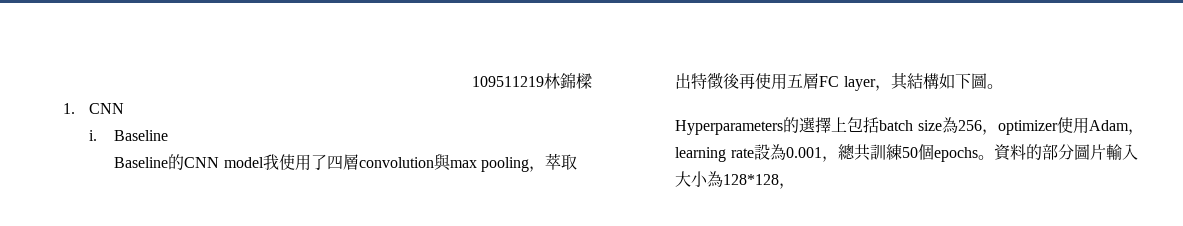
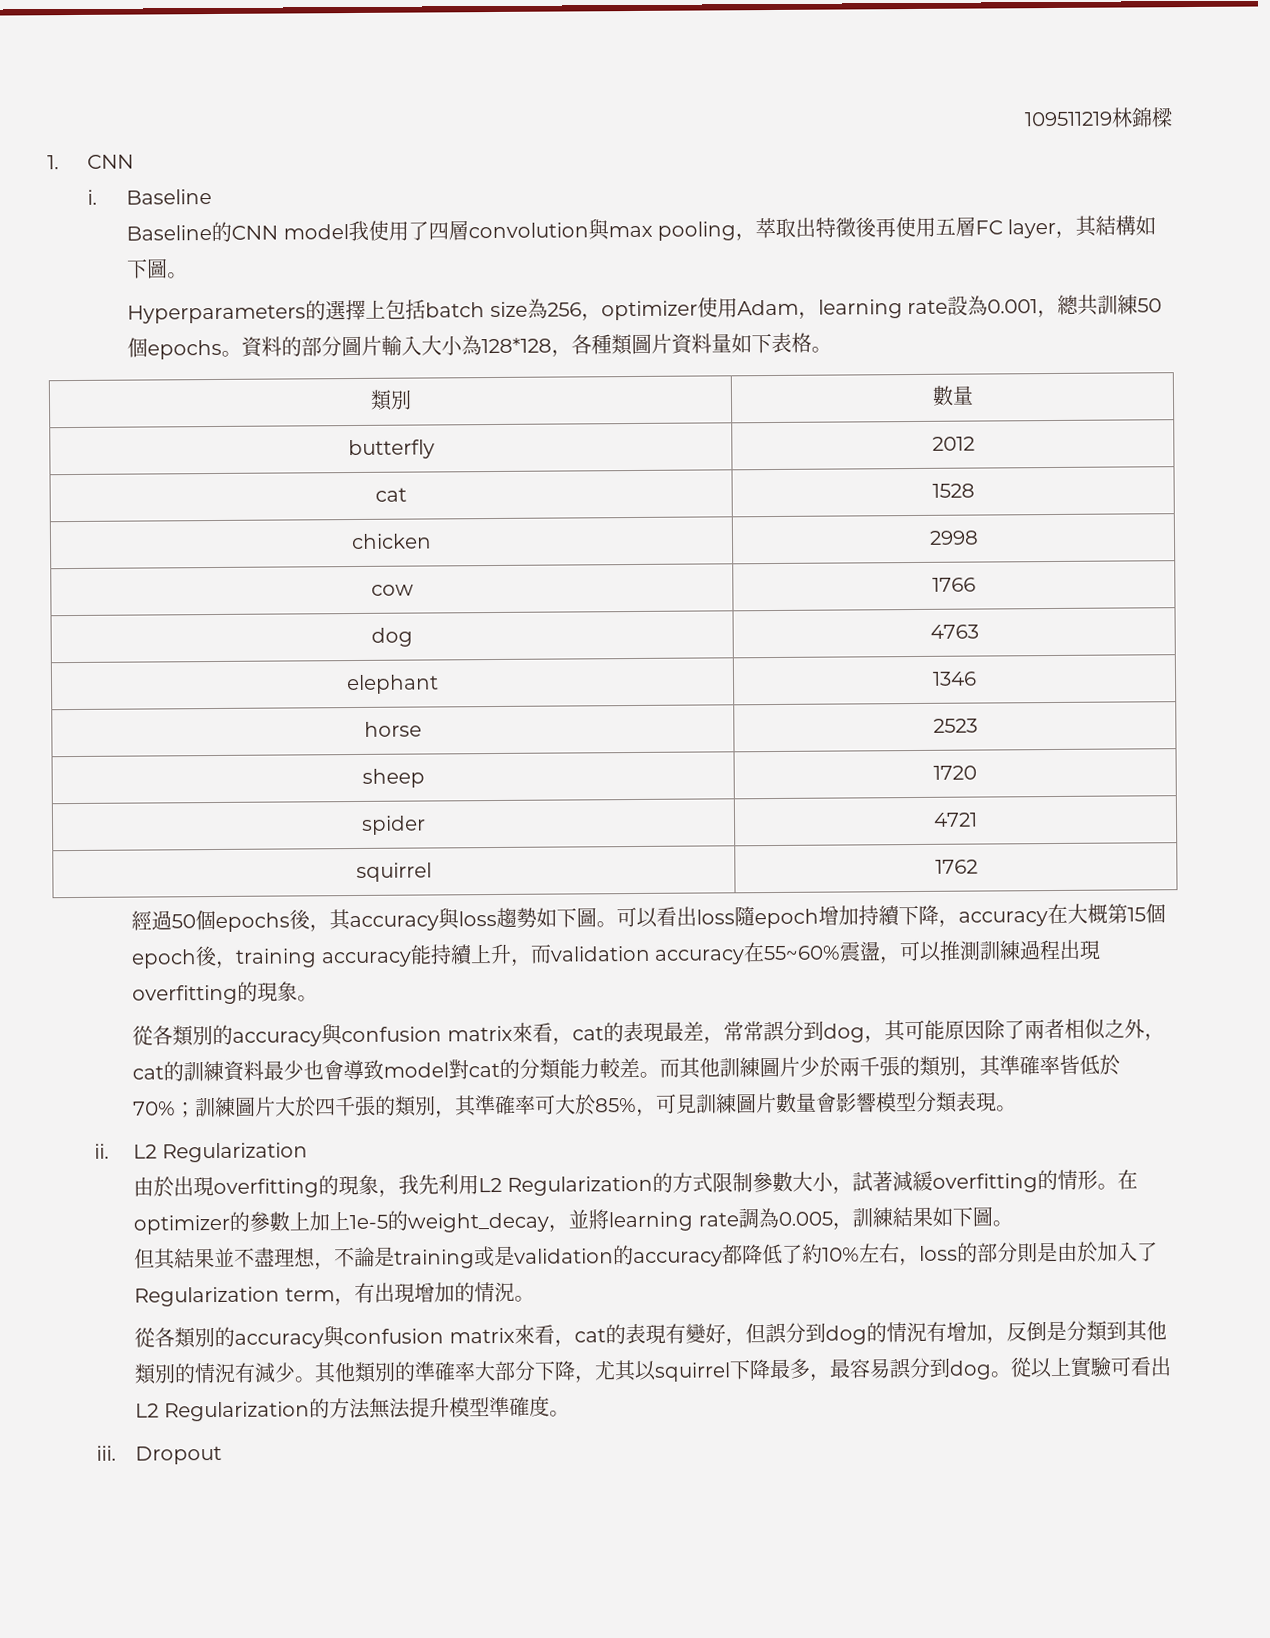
(796, 186) none -> [571,332,833,356] [369,389,412,411] [931,385,974,406] [347,439,435,460] [931,436,975,451] [375,487,407,502] [931,483,975,498] [351,533,432,550] [928,530,979,545] [370,584,414,596] [932,577,976,592] [371,627,413,647] [929,624,979,639] [346,674,439,695] [932,671,977,686] [364,721,422,737] [932,718,978,733] [361,768,425,788] [933,765,977,780] [361,815,426,835] [933,812,978,827] [356,862,432,882] [934,859,978,874] [131,903,1167,933] [131,939,1102,970] [132,981,319,1005] [132,1018,1165,1047] [132,1054,1121,1082] [133,1091,1018,1119] [93,1142,308,1163] [133,1169,1138,1199] [133,1206,1013,1235] [134,1241,1159,1271] [134,1281,535,1307] [134,1320,1167,1349] [134,1356,1173,1385] [135,1395,570,1422] [95,1445,223,1465] 各種類圖片資料量如下表格。 // 類別 | 數量 // butterfly | 2012 // cat | 1528 // chicken | 2998 // cow | 1766 // dog | 4763 // elephant | 1346 // horse | 2523 // sheep | 1720 // spider | 4721 // squirrel | 1762 // 經過50個epochs後，其accuracy與loss趨勢如下圖。可以看出loss隨epoch增加持續下降，accuracy在大概第15個epoch後，training accuracy能持續上升，而validation accuracy在55~60%震盪，可以推測訓練過程出現overfitting的現象。 // 從各類別的accuracy與confusion matrix來看，cat的表現最差，常常誤分到dog，其可能原因除了兩者相似之外，cat的訓練資料最少也會導致model對cat的分類能力較差。而其他訓練圖片少於兩千張的類別，其準確率皆低於70%；訓練圖片大於四千張的類別，其準確率可大於85%，可見訓練圖片數量會影響模型分類表現。 // ii. L2 Regularization // 由於出現overfitting的現象，我先利用L2 Regularization的方式限制參數大小，試著減緩overfitting的情形。在optimizer的參數上加上1e-5的weight_decay，並將learning rate調為0.005，訓練結果如下圖。 // 但其結果並不盡理想，不論是training或是validation的accuracy都降低了約10%左右，loss的部分則是由於加入了Regularization term，有出現增加的情況。 // 從各類別的accuracy與confusion matrix來看，cat的表現有變好，但誤分到dog的情況有增加，反倒是分類到其他類別的情況有減少。其他類別的準確率大部分下降，尤其以squirrel下降最多，最容易誤分到dog。從以上實驗可看出L2 Regularization的方法無法提升模型準確度。 // iii. Dropout

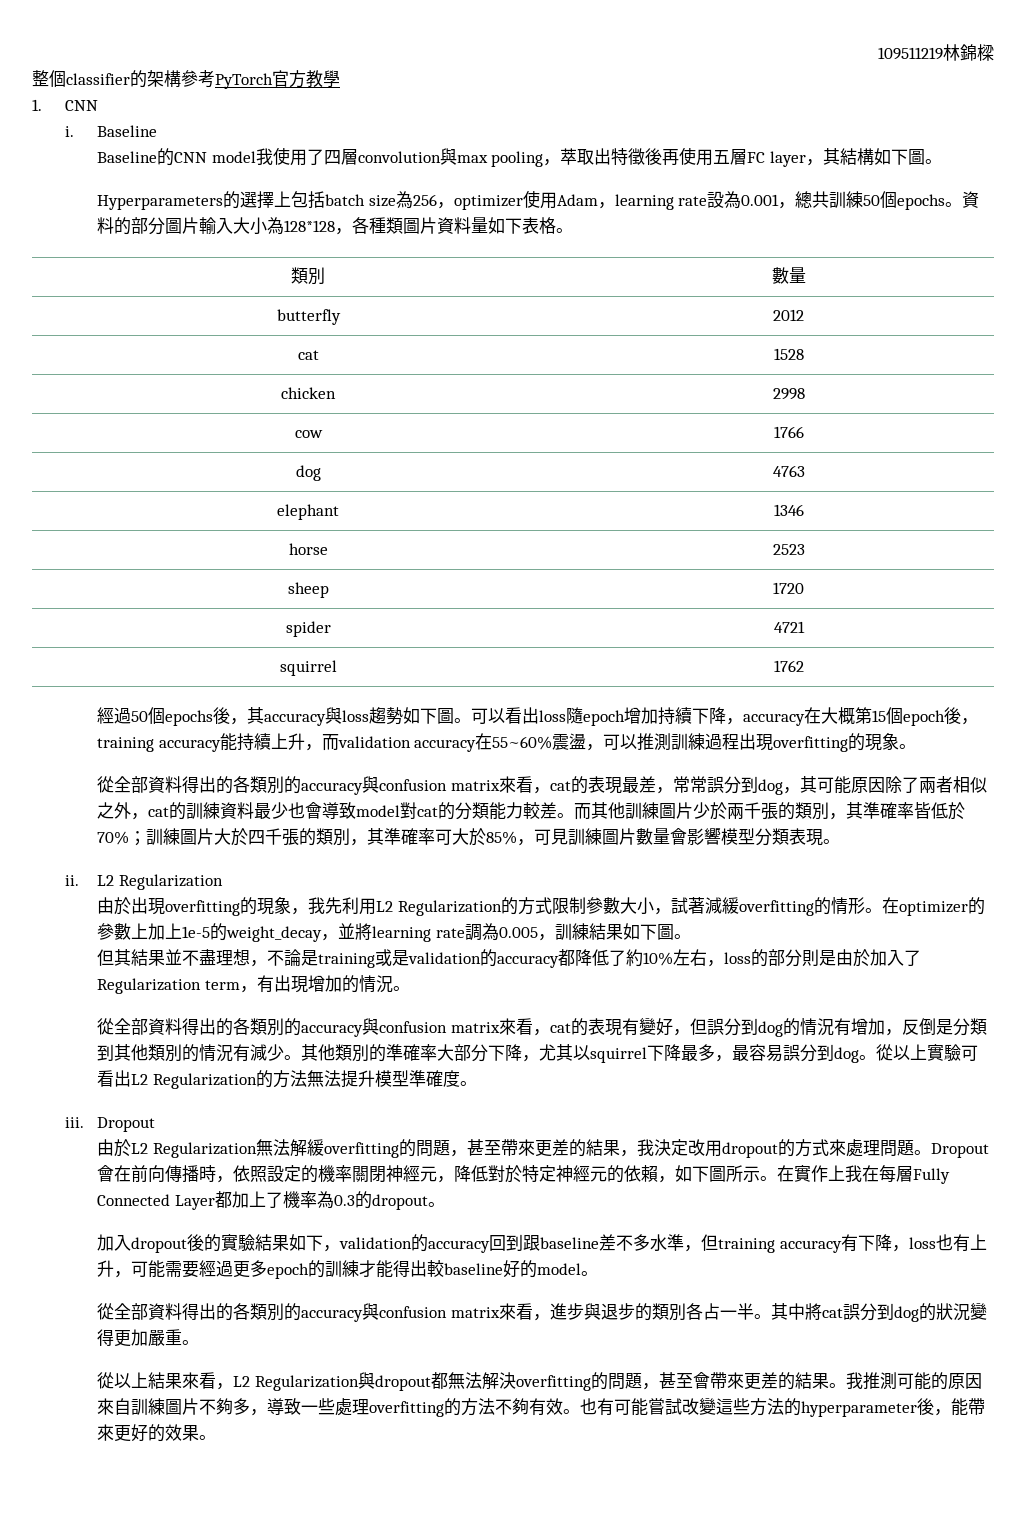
(1174, 117) none -> [32,70,340,89] // 整個classifier的架構參考PyTorch官方教學
(155, 1035) none -> [114,776,234,794] 全部資料得出的
(157, 1337) none -> [114,1018,234,1036] 全部資料得出的
(223, 1455) none -> [97,1139,989,1158] [97,1165,951,1184] [97,1191,445,1210] [97,1234,987,1253] [97,1260,599,1279] [97,1302,987,1322] [97,1329,200,1347] [97,1372,982,1391] [97,1397,986,1417] [97,1424,217,1442] // 由於L2 Regularization無法解緩overfitting的問題，甚至帶來更差的結果，我決定改用dropout的方式來處理問題。Dropout會在前向傳播時，依照設定的機率關閉神經元，降低對於特定神經元的依賴，如下圖所示。在實作上我在每層Fully Connected Layer都加上了機率為0.3的dropout。 // 加入dropout後的實驗結果如下，validation的accuracy回到跟baseline差不多水準，但training accuracy有下降，loss也有上升，可能需要經過更多epoch的訓練才能得出較baseline好的model。 // 從全部資料得出的各類別的accuracy與confusion matrix來看，進步與退步的類別各占一半。其中將cat誤分到dog的狀況變得更加嚴重。 // 從以上結果來看，L2 Regularization與dropout都無法解決overfitting的問題，甚至會帶來更差的結果。我推測可能的原因來自訓練圖片不夠多，導致一些處理overfitting的方法不夠有效。也有可能嘗試改變這些方法的hyperparameter後，能帶來更好的效果。

